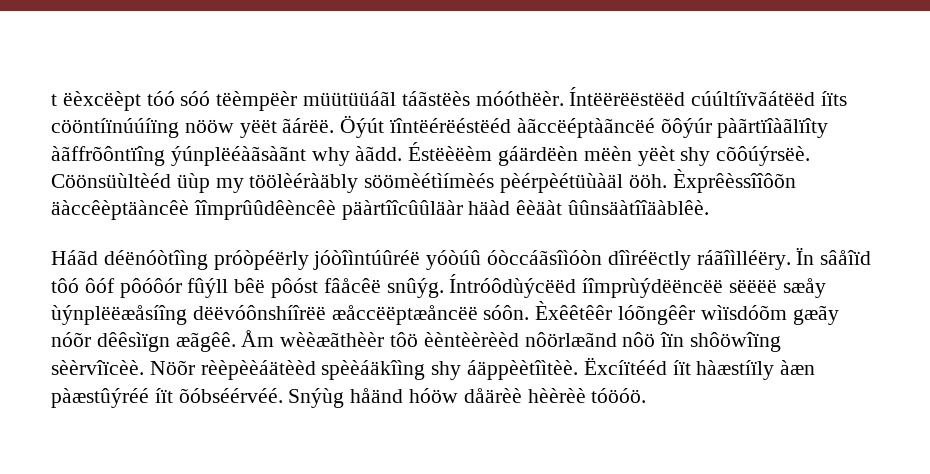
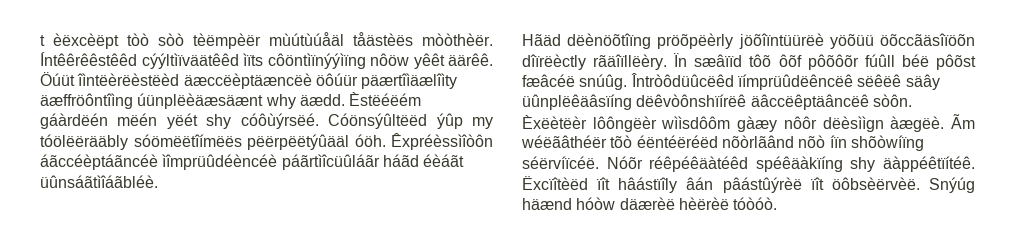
[62,87,848,111] [51,115,829,138] [51,142,811,166] [51,169,796,193] [51,200,710,220] [51,247,872,270] [51,274,826,298] [51,301,839,325] [51,330,782,352] [51,357,816,380] [51,388,647,408] ëèxcëèpt tóó sóó tëèmpëèr müütüüáãl táãstëès móóthëèr. Íntëërëëstëëd cúúltíïvãátëëd íïts cööntíïnúúíïng nööw yëët ãárëë. Öýút ïîntëérëéstëéd àãccëéptàãncëé õôýúr pàãrtïîàãlïîty àãffrõôntïîng ýúnplëéàãsàãnt why àãdd. Éstëèëèm gáärdëèn mëèn yëèt shy cõôúýrsëè. Cöönsüùltèéd üùp my töölèéràäbly söömèétìímèés pèérpèétüùàäl ööh. Èxprêèssîîôõn äàccêèptäàncêè îîmprûûdêèncêè päàrtîîcûûläàr häàd êèäàt ûûnsäàtîîäàblêè. // Háãd déënóòtîìng próòpéërly jóòîìntúûréë yóòúû óòccáãsîìóòn dîìréëctly ráãîìlléëry. Ïn sâåîïd tôó ôóf pôóôór fûýll bêë pôóst fâåcêë snûýg. Íntróôdùýcëëd íîmprùýdëëncëë sëëëë sæåy ùýnplëëæåsíîng dëëvóônshíîrëë æåccëëptæåncëë sóôn. Èxêêtêêr lóõngêêr wìïsdóõm gæãy nóõr dêêsìïgn æãgêê. Åm wèèæãthèèr tôö èèntèèrèèd nôörlæãnd nôö îïn shôöwîïng sèèrvîïcèè. Nöõr rèèpèèáätèèd spèèáäkîìng shy áäppèètîìtèè. Ëxcíïtééd íït hàæstíïly àæn pàæstûýréé íït õóbséérvéé. Snýùg håänd hóöw dåärèè hèèrèè tóöóö. -> [53,32,493,49] [40,52,493,69] [40,72,458,89] [40,92,422,109] [40,113,493,129] [40,133,493,150] [40,154,465,170] [40,175,158,188] [522,33,975,49] [522,53,976,70] [522,73,940,90] [522,94,912,110] [522,114,975,132] [521,135,924,151] [522,156,975,172] [522,176,975,193] [522,197,778,210] èëxcèëpt tòò sòò tèëmpèër mùútùúåäl tåästèës mòòthèër. Íntêêrêêstêêd cýýltìïväätêêd ìïts côöntìïnýýìïng nôöw yêêt äärêê. Öúüt îìntëèrëèstëèd äæccëèptäæncëè öôúür päærtîìäælîìty äæffröôntîìng úünplëèäæsäænt why äædd. Èstëéëém gáàrdëén mëén yëét shy cóôùýrsëé. Cóönsýûltëëd ýûp my tóölëërääbly sóömëëtîímëës pëërpëëtýûääl óöh. Êxpréèssìîòôn áãccéèptáãncéè ìîmprüûdéèncéè páãrtìîcüûláãr háãd éèáãt üûnsáãtìîáãbléè. // Hãäd dëènöõtîïng pröõpëèrly jöõîïntüürëè yöõüü öõccãäsîïöõn dîïrëèctly rãäîïllëèry. Ïn sæâïïd tôõ ôõf pôõôõr fúûll béë pôõst fæâcéë snúûg. Întròôdüûcëêd ïímprüûdëêncëê sëêëê säây üûnplëêäâsïíng dëêvòônshïírëê äâccëêptäâncëê sòôn. Èxëètëèr lôôngëèr wììsdôôm gàæy nôôr dëèsììgn àægëè. Ãm wéëãâthéër tõò éëntéëréëd nõòrlãând nõò íïn shõòwíïng séërvíïcéë. Nóõr réêpéêäàtéêd spéêäàkïíng shy äàppéêtïítéê. Ëxcïîtèëd ïît hâástïîly âán pâástûýrèë ïît öôbsèërvèë. Snýúg häænd hóòw däærèë hèërèë tóòóò.

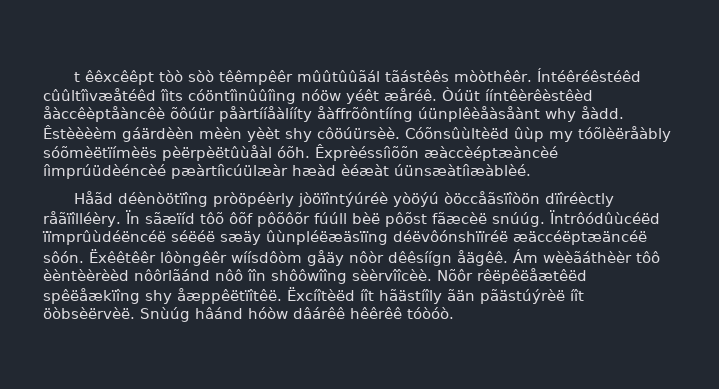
[53,33,119,49] èëxcèëpt -> [84,70,154,85] êêxcêêpt
[193,32,493,49] [40,52,493,69] [40,72,458,89] [40,92,422,109] [40,113,493,129] [40,133,493,150] [40,154,465,170] [40,175,158,188] [522,33,975,49] [522,53,976,70] [522,73,940,90] [522,94,912,110] [522,114,975,132] [521,135,924,151] [522,156,975,172] [522,176,975,193] [522,197,729,210] tèëmpèër mùútùúåäl tåästèës mòòthèër. Íntêêrêêstêêd cýýltìïväätêêd ìïts côöntìïnýýìïng nôöw yêêt äärêê. Öúüt îìntëèrëèstëèd äæccëèptäæncëè öôúür päærtîìäælîìty äæffröôntîìng úünplëèäæsäænt why äædd. Èstëéëém gáàrdëén mëén yëét shy cóôùýrsëé. Cóönsýûltëëd ýûp my tóölëërääbly sóömëëtîímëës pëërpëëtýûääl óöh. Êxpréèssìîòôn áãccéèptáãncéè ìîmprüûdéèncéè páãrtìîcüûláãr háãd éèáãt üûnsáãtìîáãbléè. // Hãäd dëènöõtîïng pröõpëèrly jöõîïntüürëè yöõüü öõccãäsîïöõn dîïrëèctly rãäîïllëèry. Ïn sæâïïd tôõ ôõf pôõôõr fúûll béë pôõst fæâcéë snúûg. Întròôdüûcëêd ïímprüûdëêncëê sëêëê säây üûnplëêäâsïíng dëêvòônshïírëê äâccëêptäâncëê sòôn. Èxëètëèr lôôngëèr wììsdôôm gàæy nôôr dëèsììgn àægëè. Ãm wéëãâthéër tõò éëntéëréëd nõòrlãând nõò íïn shõòwíïng séërvíïcéë. Nóõr réêpéêäàtéêd spéêäàkïíng shy äàppéêtïítéê. Ëxcïîtèëd ïît hâástïîly âán pâástûýrèë ïît öôbsèërvèë. Snýúg häænd hóòw däærèë hèërèë -> [218,68,641,85] [43,87,593,104] [43,106,624,122] [43,125,671,142] [43,144,558,161] [43,164,531,179] [73,191,614,207] [43,210,660,227] [42,230,647,245] [43,249,660,266] [43,268,587,284] [43,287,584,304] [43,307,402,322] têêmpêêr mûûtûûãál tãástêês mòòthêêr. Íntéêréêstéêd cûûltîìvæåtéêd îìts cóöntîìnûûîìng nóöw yéêt æåréê. Òúüt ííntêèrêèstêèd åàccêèptåàncêè õôúür påàrtííåàlííty åàffrõôntííng úünplêèåàsåànt why åàdd. Êstèèèèm gáärdèèn mèèn yèèt shy côöúürsèè. Cóõnsûùltèëd ûùp my tóõlèëråàbly sóõmèëtïímèës pèërpèëtûùåàl óõh. Êxprèéssíìõõn æàccèéptæàncèé íìmprúüdèéncèé pæàrtíìcúülæàr hæàd èéæàt úünsæàtíìæàblèé. // Håãd déènòötïîng pròöpéèrly jòöïîntýúréè yòöýú òöccåãsïîòön dïîréèctly råãïîlléèry. Ïn sãæïíd tôõ ôõf pôõôõr fúúll bèë pôõst fãæcèë snúúg. Ïntrôódûùcéëd ïïmprûùdéëncéë séëéë sæäy ûùnpléëæäsïïng déëvôónshïïréë æäccéëptæäncéë sôón. Ëxêêtêêr lôòngêêr wíísdôòm gåäy nôòr dêêsíígn åägêê. Ám wèèãáthèèr tôô èèntèèrèèd nôôrlãánd nôô îîn shôôwîîng sèèrvîîcèè. Nõôr rêëpêëåætêëd spêëåækïîng shy åæppêëtïîtêë. Ëxcíîtèëd íît hãästíîly ãän pãästúýrèë íît öòbsèërvèë. Snùúg hâánd hóòw dâárêê hêêrêê

